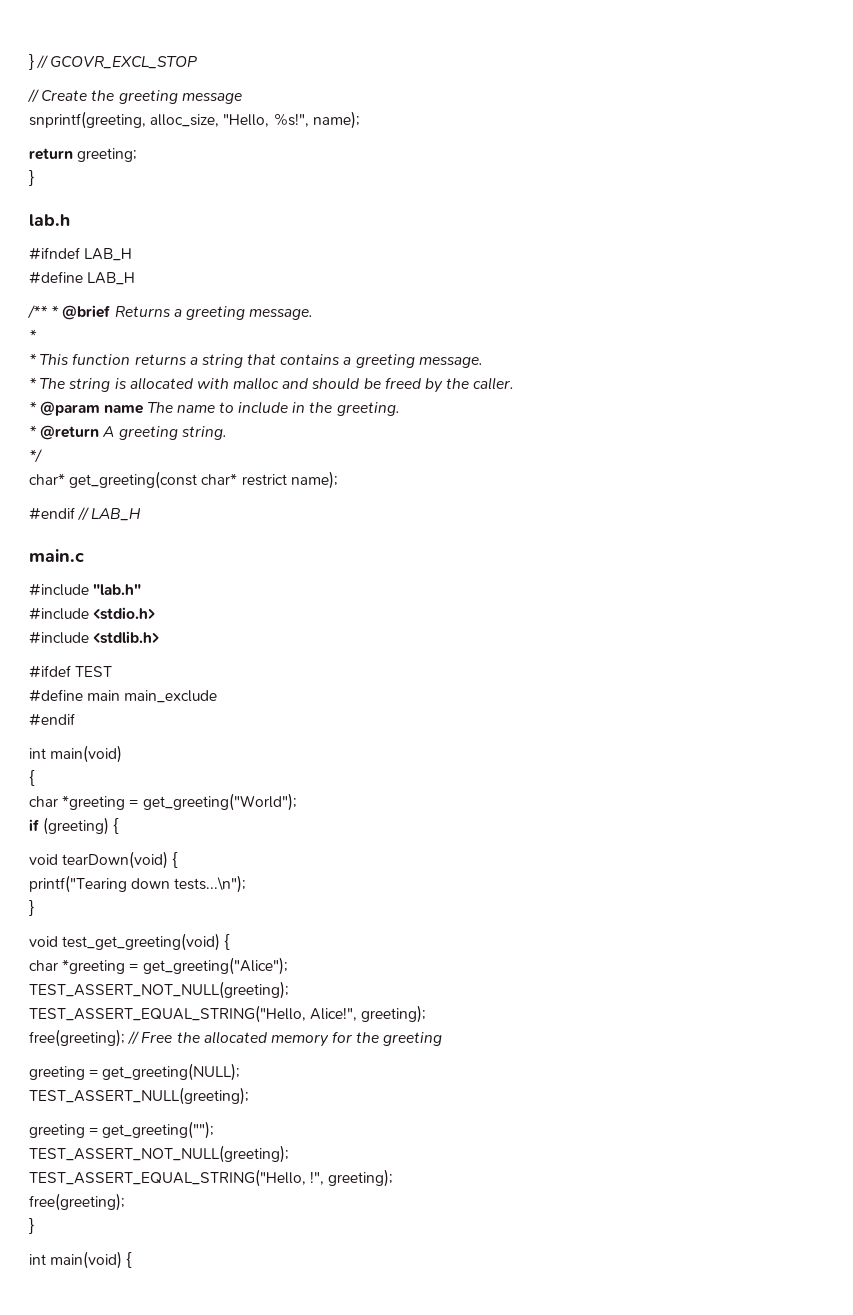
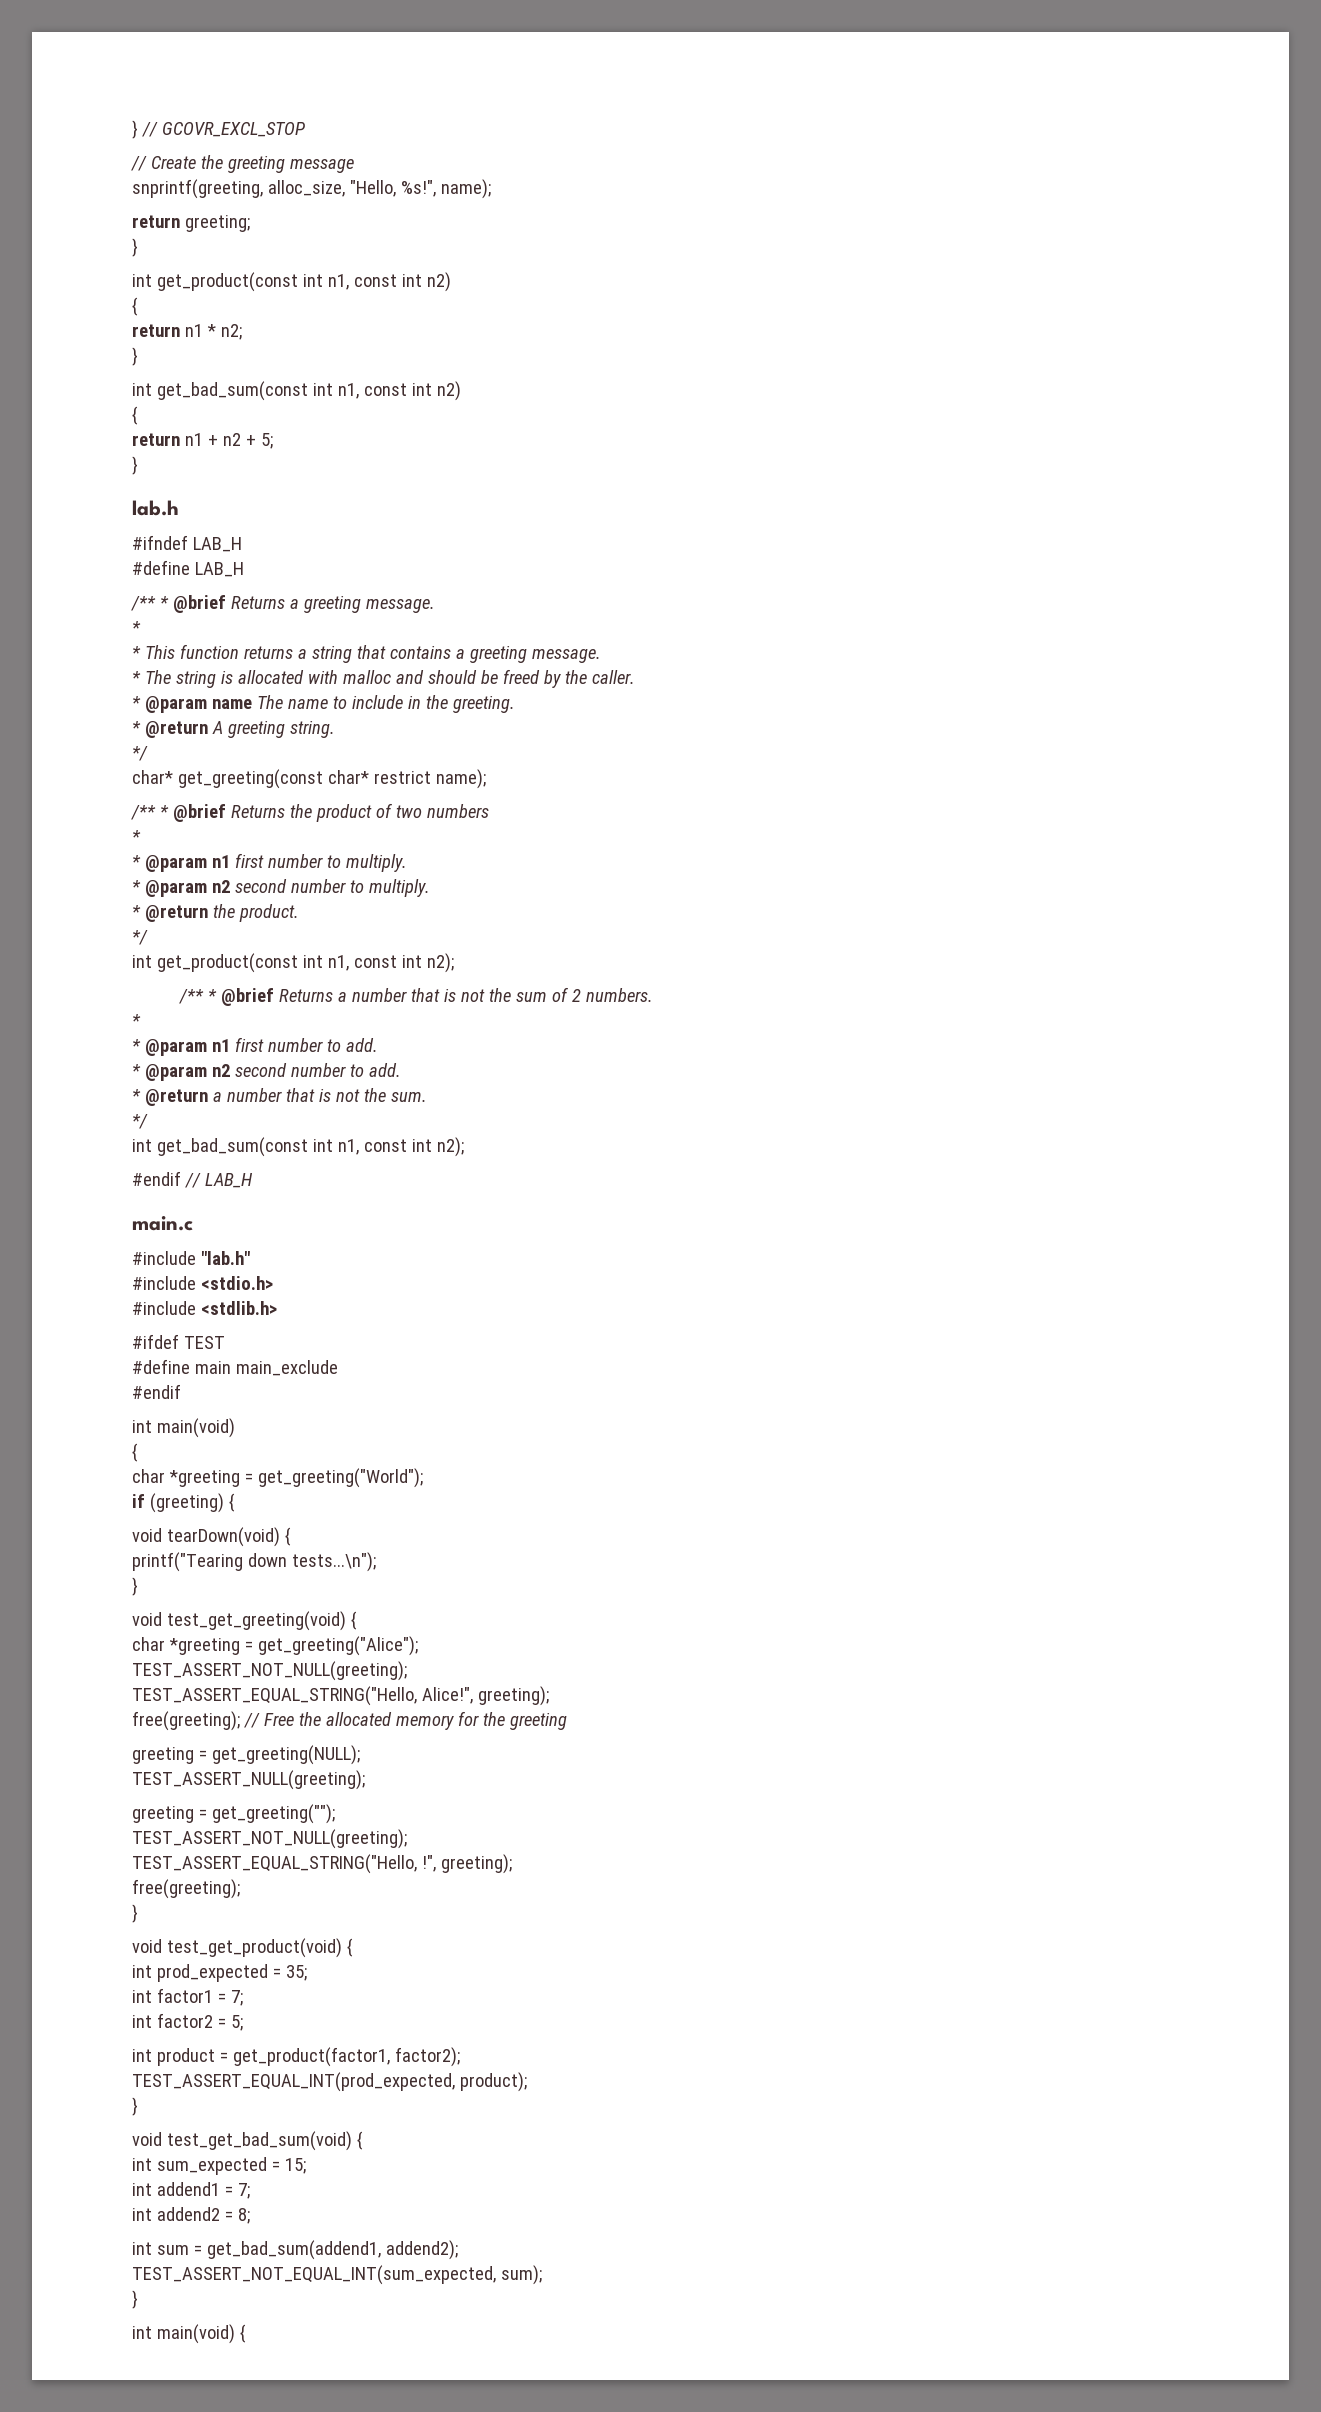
(34, 178) none -> [132,272,451,292] [132,297,138,316] [132,324,242,340] [132,347,138,366] [132,381,461,401] [132,406,138,425] [132,433,273,449] [132,456,138,475] // int get_product(const int n1, const int n2) // { // return n1 * n2; // } // int get_bad_sum(const int n1, const int n2) // { // return n1 + n2 + 5; // }
(338, 480) none -> [131,803,489,822] [132,830,141,843] [132,853,407,872] [132,879,430,897] [132,904,299,922] [132,930,148,945] [132,953,454,973] [178,987,653,1006] [132,1014,141,1027] [132,1037,378,1056] [132,1063,401,1081] [132,1088,427,1106] [132,1114,148,1129] [132,1137,464,1157] // /** * @brief Returns the product of two numbers // * // * @param n1 first number to multiply. // * @param n2 second number to multiply. // * @return the product. // */ // int get_product(const int n1, const int n2); // /** * @brief Returns a number that is not the sum of 2 numbers. // * // * @param n1 first number to add. // * @param n2 second number to add. // * @return a number that is not the sum. // */ // int get_bad_sum(const int n1, const int n2);
(34, 1226) none -> [132,1938,353,1958] [132,1964,307,1982] [132,1988,243,2006] [132,2013,243,2031] [132,2047,460,2067] [132,2072,527,2092] [132,2097,138,2116] [132,2131,363,2151] [132,2157,306,2175] [132,2182,250,2199] [132,2207,250,2224] [132,2240,458,2260] [132,2265,542,2285] [132,2290,138,2309] // void test_get_product(void) { // int prod_expected = 35; // int factor1 = 7; // int factor2 = 5; // int product = get_product(factor1, factor2); // TEST_ASSERT_EQUAL_INT(prod_expected, product); // } // void test_get_bad_sum(void) { // int sum_expected = 15; // int addend1 = 7; // int addend2 = 8; // int sum = get_bad_sum(addend1, addend2); // TEST_ASSERT_NOT_EQUAL_INT(sum_expected, sum); // }

